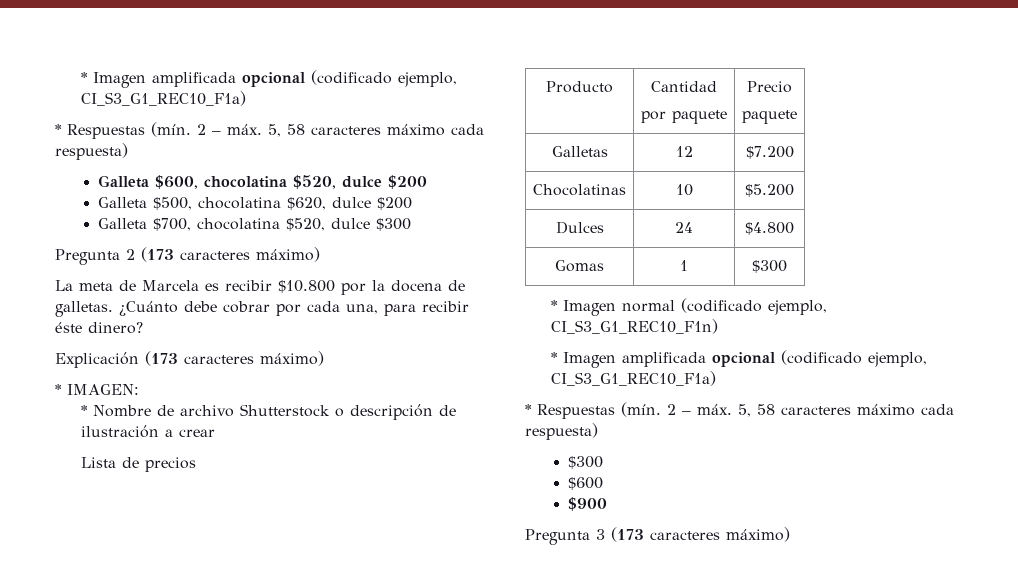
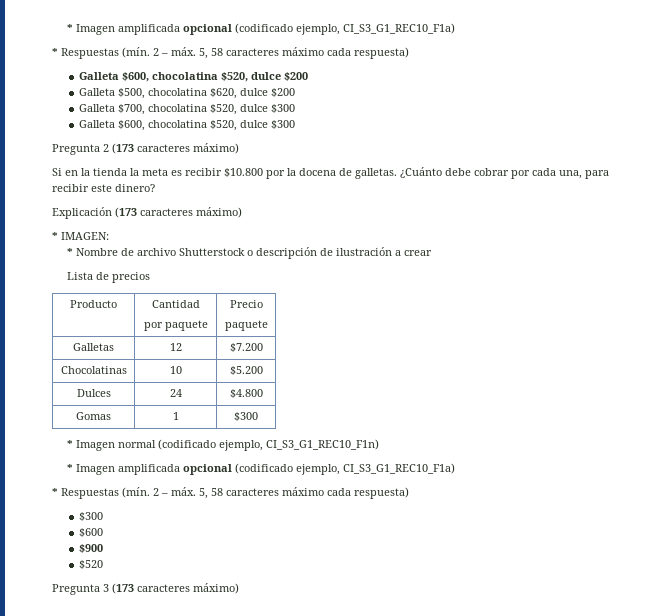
(412, 224) none -> [79,120,296,131] // Galleta $600, chocolatina $520, dulce $300
[55,280,199,291] La meta de Marcela -> [52,168,168,176] Si en la tienda la meta
[55,322,82,333] éste -> [91,184,112,192] este
(608, 504) none -> [79,560,104,569] // $520

